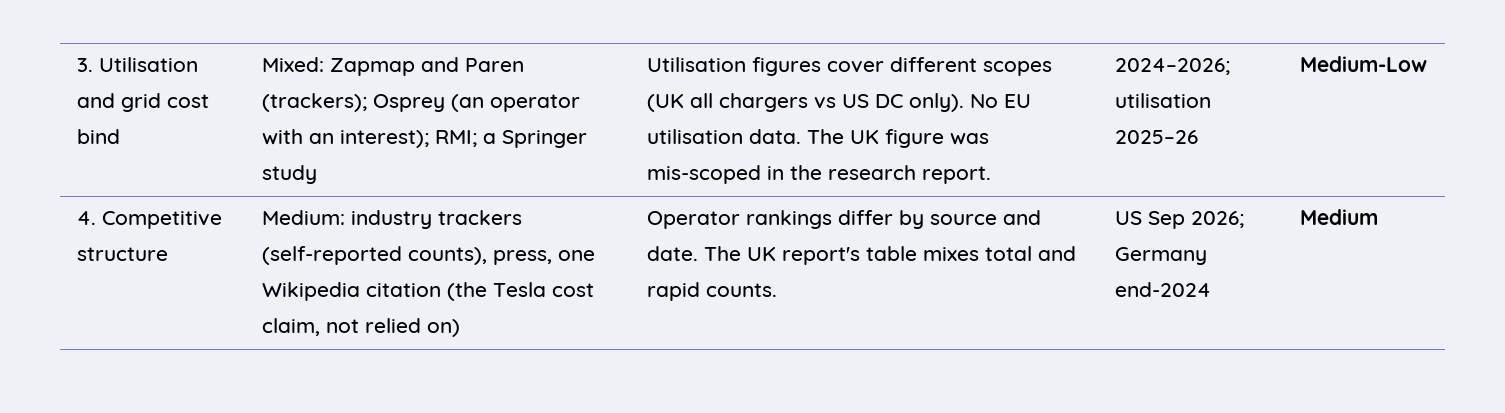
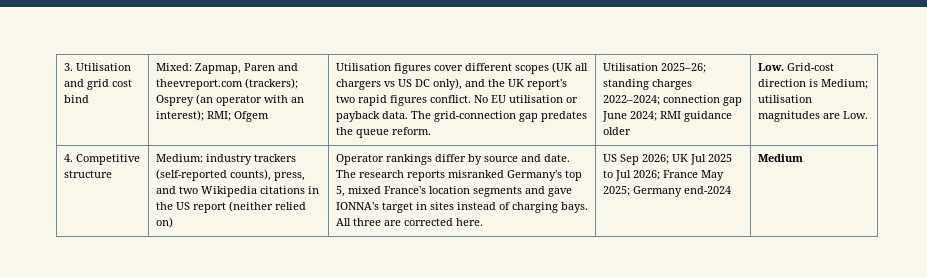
[329,57,524,76] Zapmap and Paren -> [194,63,298,74] [155,79,243,90] Zapmap, Paren and theevreport.com
[482,130,587,148] [261,165,317,184] a Springer study -> [233,111,269,122] Ofgem
[908,93,1031,112] [646,129,989,148] [646,165,991,184] [1114,58,1230,75] [1114,93,1211,108] [1114,130,1198,144] [1299,56,1427,72] only). No EU utilisation data. The UK figure was mis-scoped in the research report. | 2024–2026; utilisation 2025–26 | Medium-Low -> [432,78,567,90] [335,95,578,106] [335,111,587,122] [335,127,431,138] [602,63,706,73] [602,79,692,90] [602,95,742,106] [601,111,732,122] [602,127,631,135] [757,63,834,71] [757,79,868,89] [757,95,812,103] [757,111,868,122] only), and the UK report's two rapid figures conflict. No EU utilisation or payback data. The grid-connection gap predates the queue reform. | Utilisation 2025–26; standing charges 2022–2024; connection gap June 2024; RMI guidance older | Low. Grid-cost direction is Medium; utilisation magnitudes are Low.
[557,250,595,261] [261,282,594,301] [261,318,359,336] one Wikipedia citation (the Tesla cost claim, not -> [155,186,319,197] [155,201,273,213] and two Wikipedia citations in the US report (neither
[746,246,1076,265] [646,282,777,301] [1114,211,1244,229] UK report's table mixes total and rapid counts. | US Sep 2026; -> [358,170,582,181] [335,186,572,197] [335,202,588,213] [335,218,483,226] [602,154,732,165] [602,170,724,181] [602,186,630,196] research reports misranked Germany's top 5, mixed France's location segments and gave IONNA's target in sites instead of charging bays. All three are corrected here. | US Sep 2026; UK Jul 2025 to Jul 2026; France May 2025;

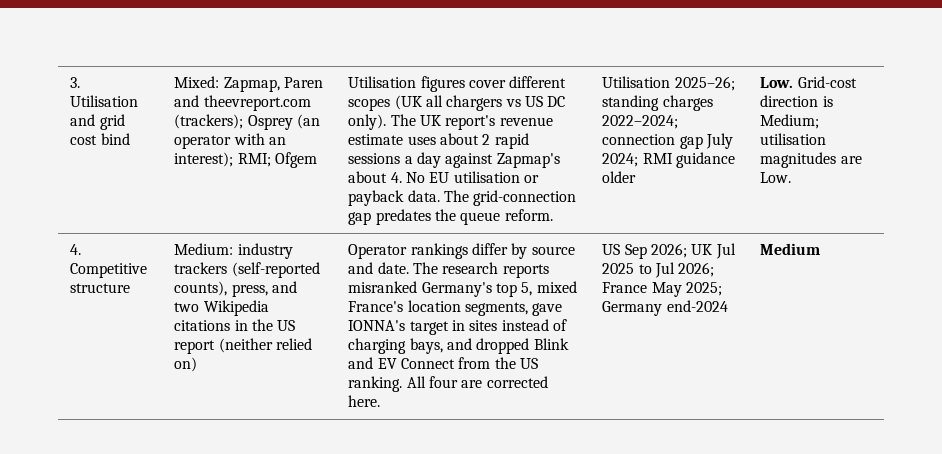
[432,78,567,90] [335,95,471,106] only), and the UK report's two rapid figures conflict. -> [348,114,553,130] [348,133,529,149] [348,152,560,168] [348,171,402,183] only). The UK report's revenue estimate uses about 2 rapid sessions a day against Zapmap's about 4.
[601,111,627,122] June -> [706,133,734,149] July
[472,186,545,197] segments and -> [465,302,529,316] segments,
[560,202,588,213] [335,218,381,226] bays. All three -> [409,338,569,354] [348,357,538,369] [348,376,459,392] bays, and dropped Blink and EV Connect from the US ranking. All four

